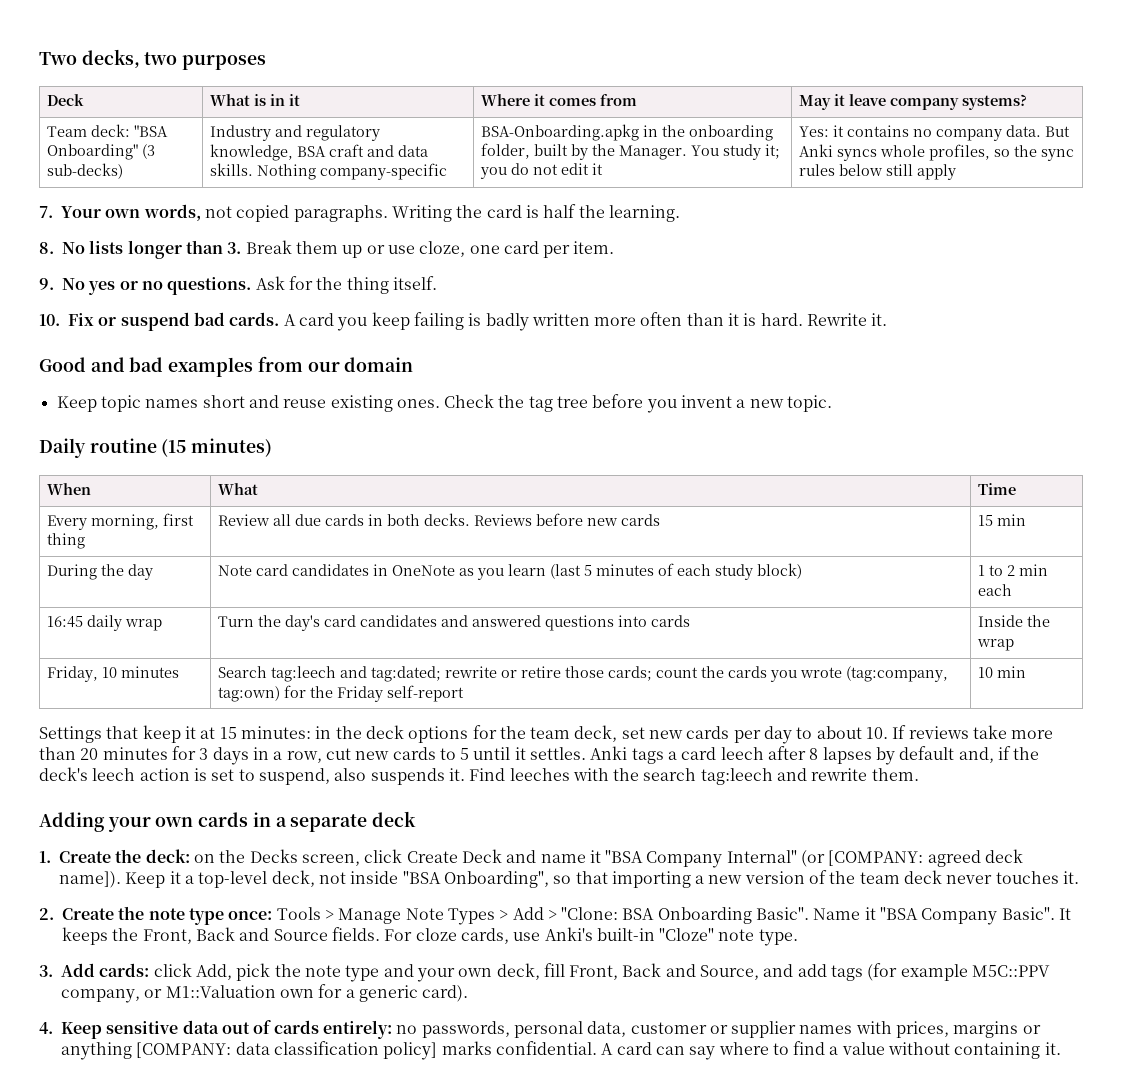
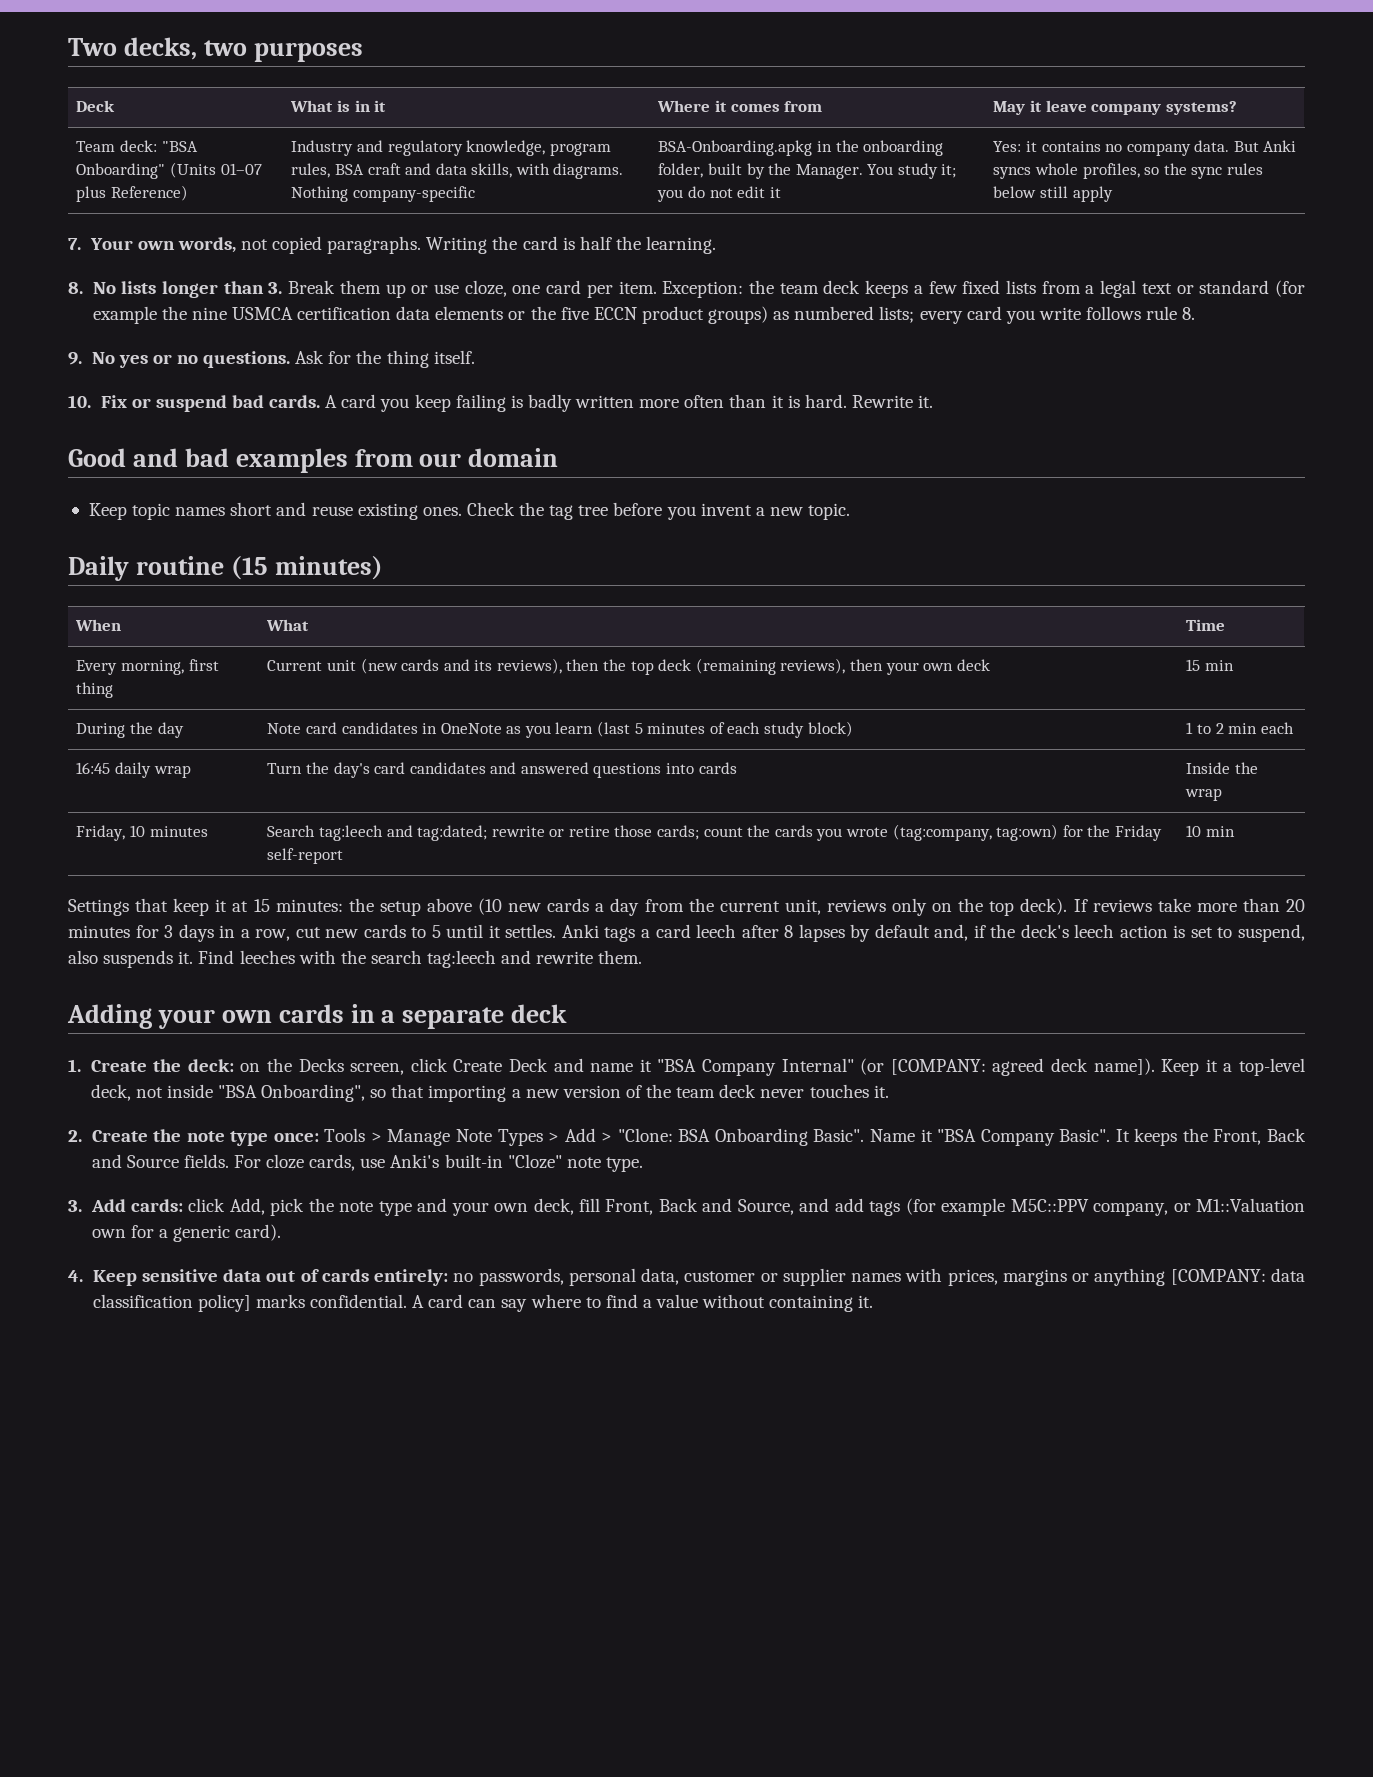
[142,144,156,159] [47,163,124,179] (3 sub-decks) -> [169,162,262,178] [76,185,188,202] (Units 01–07 plus Reference)
(294, 152) none -> [549,143,611,156] [291,163,331,178] program rules,
[210,163,254,176] skills. -> [471,163,624,179] skills, with diagrams.
(615, 247) none -> [662,280,1306,298] [92,306,1196,324] Exception: the team deck keeps a few fixed lists from a legal text or standard (for example the nine USMCA certification data elements or the five ECCN product groups) as numbered lists; every card you write follows rule 8.
[218,513,661,526] Review all due cards in both decks. Reviews before new cards -> [267,658,990,675] Current unit (new cards and its reviews), then the top deck (remaining reviews), then your own deck
[315,725,889,744] in the deck options for the team deck, set new cards per day to about 10. -> [348,898,1068,916] the setup above (10 new cards a day from the current unit, reviews only on the top deck).

